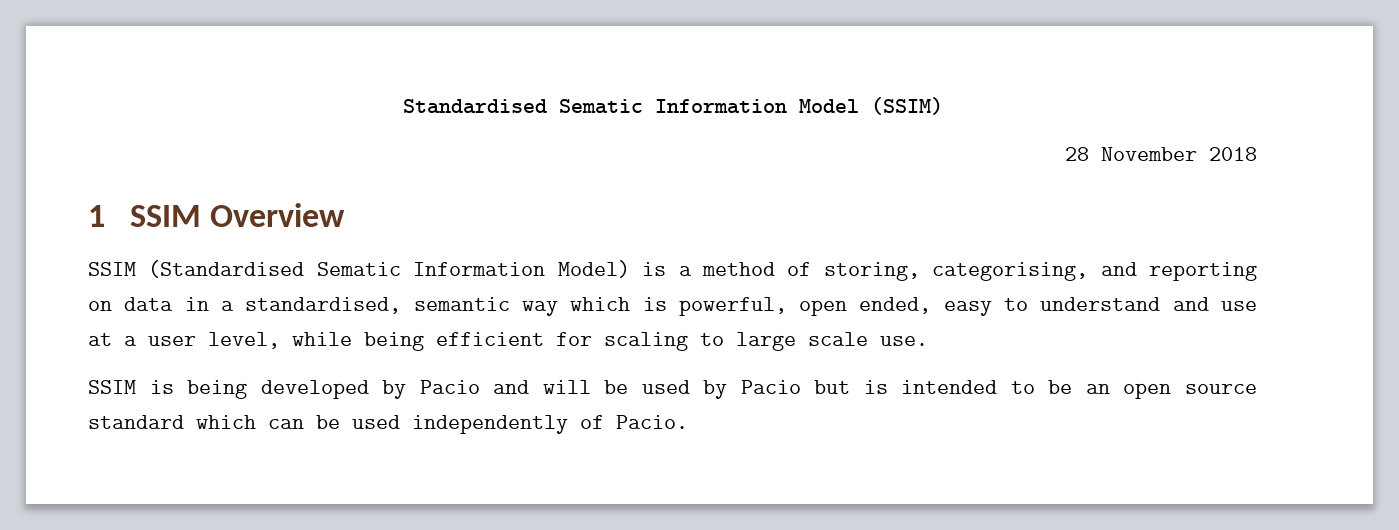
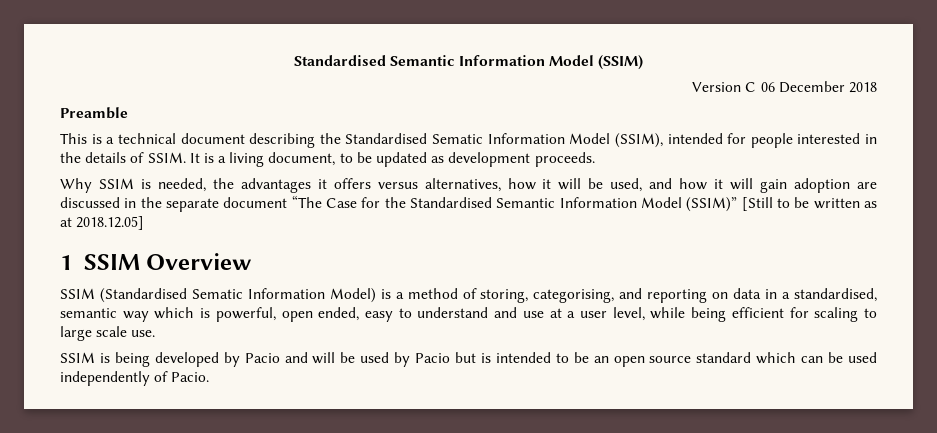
[402,97,943,115] [1065,147,1257,161] Standardised Sematic Information Model (SSIM) // 28 November 2018 -> [294,55,643,70] [692,81,877,93] [60,107,128,119] [60,133,877,148] [60,152,595,167] [60,178,878,193] [60,195,878,212] [60,216,145,230] Standardised Semantic Information Model (SSIM) // Version C 06 December 2018 // Preamble // This is a technical document describing the Standardised Sematic Information Model (SSIM), intended for people interested in the details of SSIM. It is a living document, to be updated as development proceeds. // Why SSIM is needed, the advantages it offers versus alternatives, how it will be used, and how it will gain adoption are discussed in the separate document “The Case for the Standardised Semantic Information Model (SSIM)” [Still to be written as at 2018.12.05]

